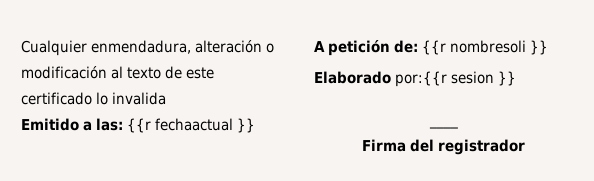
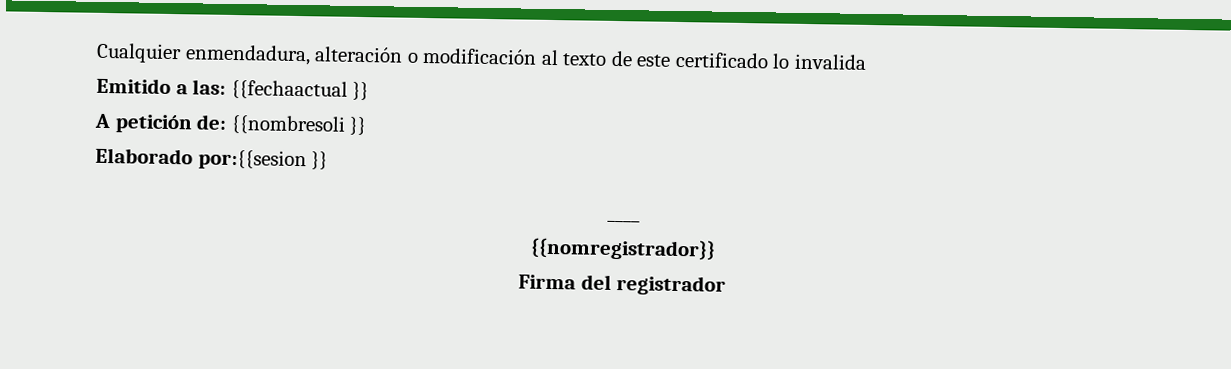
[127,118,234,133] {{r fechaactual -> [230,79,348,100] {{fechaactual
[422,40,527,55] {{r nombresoli -> [230,114,346,135] {{nombresoli
[395,71,495,87] por:{{r sesion -> [197,149,307,171] por:{{sesion
(458, 127) none -> [529,237,716,261] // {{nomregistrador}}

